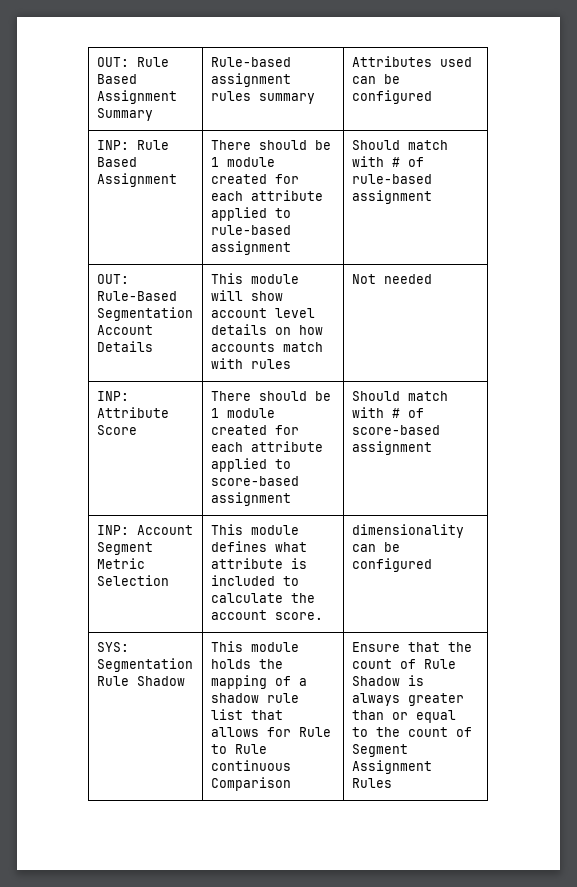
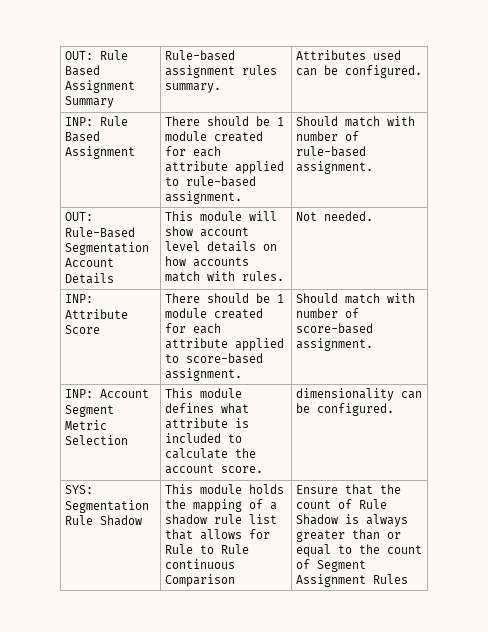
[258,93,315,104] summary -> [165,83,222,93] summary.
[351,90,432,104] configured -> [345,65,423,78] configured.
[210,241,291,255] [351,140,448,150] [351,156,400,167] assignment | Should match with # -> [165,191,243,204] [296,116,416,127] [296,131,339,141] assignment. | Should match with number
[351,190,432,204] assignment -> [296,161,374,174] assignment.
[250,359,291,369] rules -> [242,271,285,281] rules.
[383,274,432,284] needed -> [324,211,374,221] needed.
[210,492,291,506] [351,391,448,401] [351,407,400,418] assignment | Should match with # -> [165,368,243,381] [296,293,416,304] [296,308,339,318] assignment. | Should match with number
[351,441,432,455] assignment -> [296,338,374,351] assignment.
[351,558,432,572] configured -> [317,403,395,416] configured.

